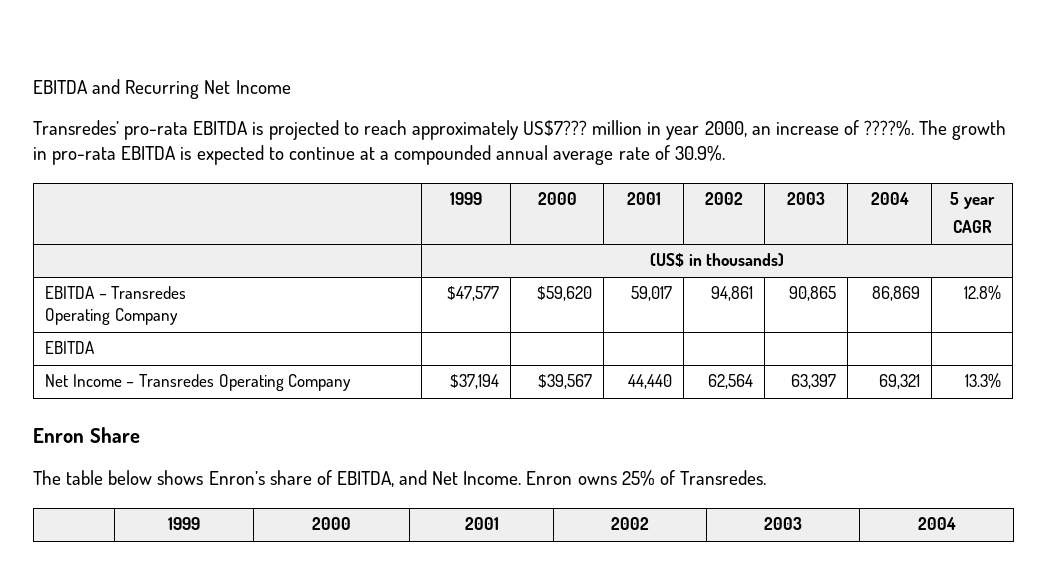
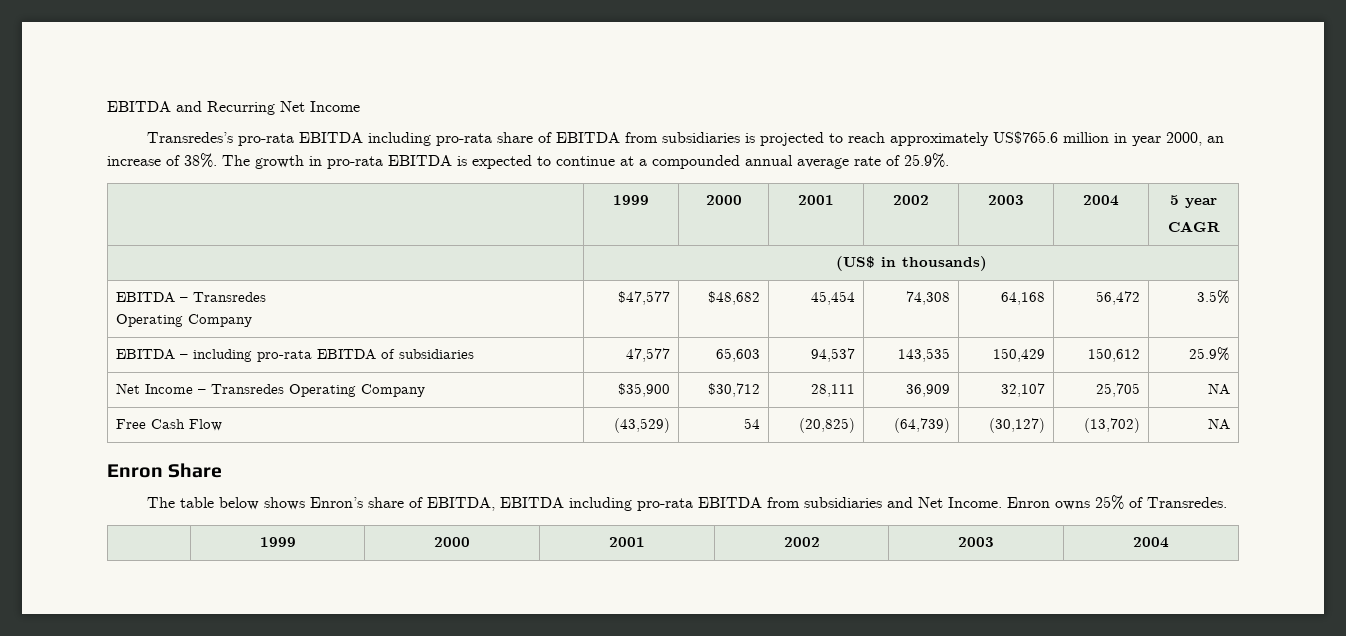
[33,120,249,140] Transredes’ pro-rata EBITDA -> [147,132,741,146] Transredes’s pro-rata EBITDA including pro-rata share of EBITDA from subsidiaries
[523,120,588,136] US$7??? -> [993,131,1059,144] US$765.6
[864,120,915,136] ????%. -> [184,153,217,168] 38%.
[674,145,725,161] 30.9%. -> [904,153,949,168] 25.9%.
[536,286,592,301] [630,286,672,301] [710,286,753,301] [788,286,836,301] [871,286,920,301] [963,285,1001,300] [45,341,96,354] $59,620 | 59,017 | 94,861 | 90,865 | 86,869 | 12.8% // EBITDA | | | | | | | -> [707,291,760,305] [810,291,855,305] [905,291,950,305] [1000,292,1045,305] [1095,291,1140,305] [1196,290,1230,304] [116,349,475,362] [625,348,670,362] [715,348,760,362] [810,348,855,362] [897,348,950,362] [992,348,1045,362] [1087,348,1140,362] [1188,347,1230,361] $48,682 | 45,454 | 74,308 | 64,168 | 56,472 | 3.5% // EBITDA – including pro-rata EBITDA of subsidiaries | 47,577 | 65,603 | 94,537 | 143,535 | 150,429 | 150,612 | 25.9%
[449,374,499,389] [537,374,592,389] [627,374,672,389] [707,374,753,389] [790,374,836,389] [878,374,920,389] [964,373,1001,388] $37,194 | $39,567 | 44,440 | 62,564 | 63,397 | 69,321 | 13.3% -> [617,383,670,397] [707,383,760,397] [810,384,855,397] [905,384,950,397] [1000,383,1045,397] [1095,383,1140,397] [1207,383,1230,395] [116,419,223,431] [613,418,670,433] [743,418,760,429] [798,418,855,433] [893,418,950,433] [988,418,1045,433] [1083,418,1140,433] [1207,418,1230,430] $35,900 | $30,712 | 28,111 | 36,909 | 32,107 | 25,705 | NA // Free Cash Flow | (43,529) | 54 | (20,825) | (64,739) | (30,127) | (13,702) | NA
(394, 479) none -> [500,497,883,511] EBITDA including pro-rata EBITDA from subsidiaries

